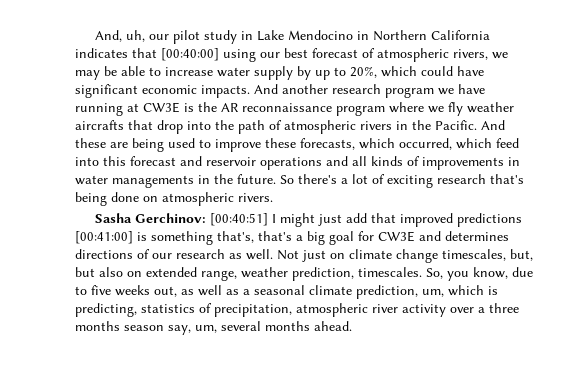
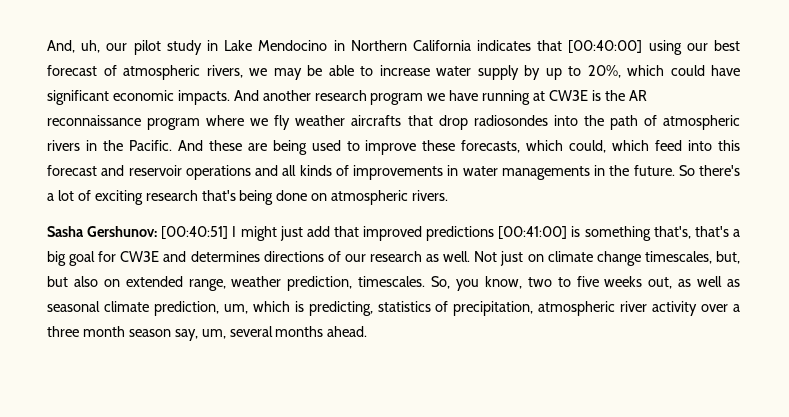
(183, 127) none -> [473,115,548,126] radiosondes
[399,138,452,150] occurred, -> [569,140,607,153] could,
[134,213,206,223] Gerchinov: -> [87,226,158,237] Gershunov:
[512,267,533,277] due -> [527,277,552,287] two
[243,289,250,295] a -> (741, 283) none
[75,321,120,331] months -> [82,326,125,337] month

